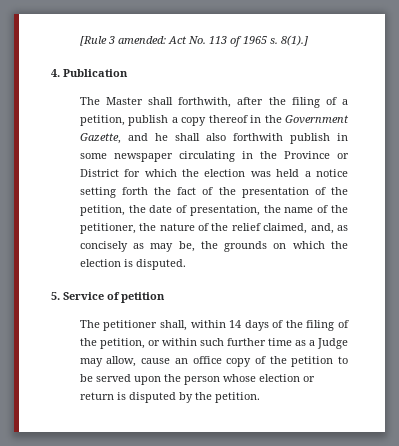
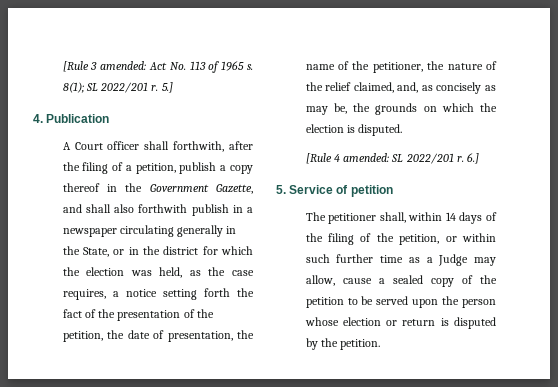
[280,35,308,46] 8(1).] -> [62,82,173,93] 8(1); SL 2022/201 r. 5.]
[79,97,143,105] The Master -> [62,141,140,150] A Court officer
[154,133,168,141] he -> (82, 208) none
[79,153,107,159] some -> [247,207,254,213] a
[241,151,349,159] [79,169,119,177] in the Province or District -> [177,225,237,237] [62,246,199,257] generally in the State, or in the district
[276,169,300,177] held -> [159,267,254,278] [62,289,106,300] held, as the case requires,
(186, 264) none -> [305,153,480,164] // [Rule 4 amended: SL 2022/201 r. 6.]
[174,356,222,364] an office -> [378,275,423,284] a sealed

